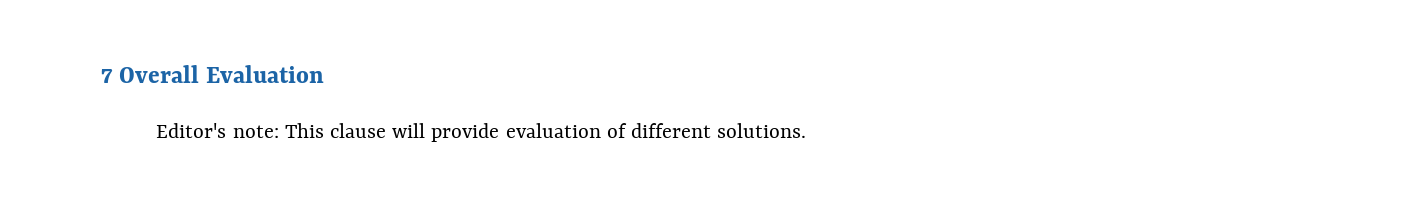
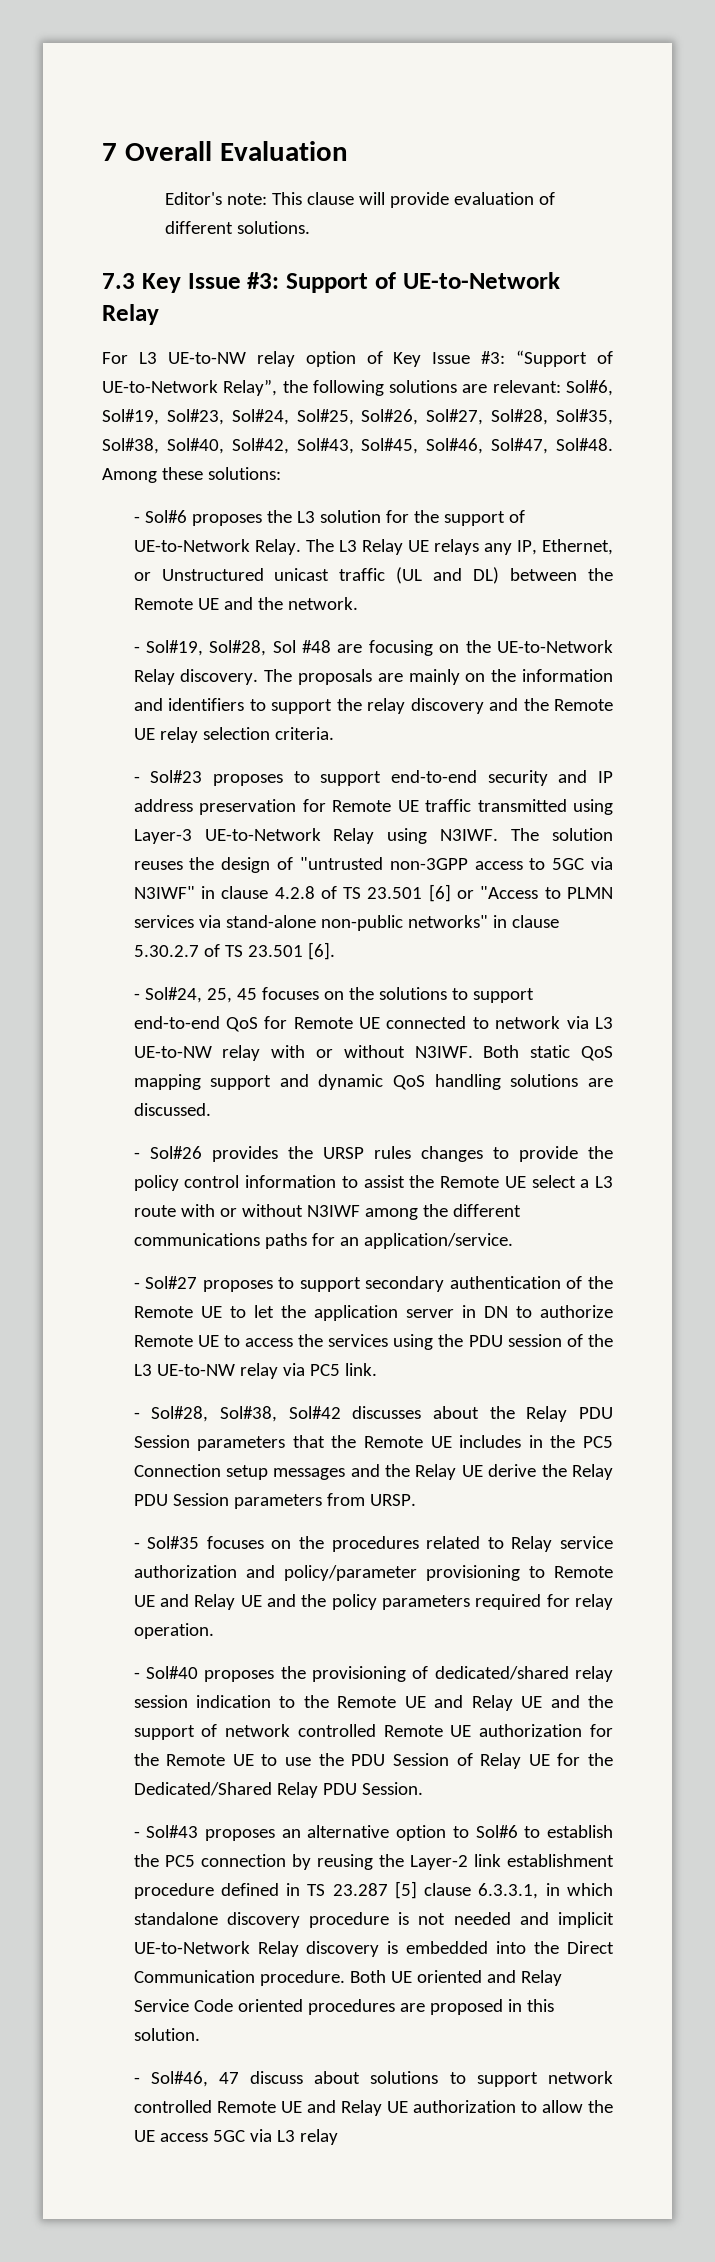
(807, 130) none -> [102,272,560,293] [102,304,159,325] [102,350,613,367] [102,379,613,396] [102,409,614,425] [102,438,614,454] [102,467,281,483] [133,510,525,526] [133,539,614,555] [133,567,613,584] [133,597,358,610] [133,640,613,656] [133,669,613,685] [133,698,614,714] [133,727,334,743] [133,770,613,786] [133,799,613,815] [133,828,613,844] [133,857,613,873] [133,884,614,902] [133,915,559,931] [133,942,335,960] [133,987,534,1003] [133,1016,613,1032] [133,1045,613,1061] [133,1074,613,1090] [133,1103,211,1116] [133,1146,614,1162] [133,1175,613,1191] [133,1204,521,1220] [133,1233,513,1249] [133,1276,613,1292] [133,1305,614,1321] [133,1334,613,1350] [133,1363,377,1379] [133,1406,613,1422] [133,1435,613,1451] [133,1464,613,1480] [133,1493,416,1509] [133,1536,613,1552] [133,1565,613,1581] [133,1594,614,1610] [133,1623,214,1639] [133,1666,613,1682] [133,1695,613,1711] [133,1724,614,1740] [133,1753,613,1769] [133,1782,423,1798] [133,1825,613,1841] [133,1854,614,1870] [133,1881,614,1899] [133,1912,614,1928] [133,1941,614,1957] [133,1970,562,1986] [133,1999,554,2015] [133,2028,200,2041] [133,2071,613,2087] [133,2100,614,2116] [133,2129,338,2145] // 7.3 Key Issue #3: Support of UE-to-Network Relay // For L3 UE-to-NW relay option of Key Issue #3: “Support of UE-to-Network Relay”, the following solutions are relevant: Sol#6, Sol#19, Sol#23, Sol#24, Sol#25, Sol#26, Sol#27, Sol#28, Sol#35, Sol#38, Sol#40, Sol#42, Sol#43, Sol#45, Sol#46, Sol#47, Sol#48. Among these solutions: // - Sol#6 proposes the L3 solution for the support of UE-to-Network Relay. The L3 Relay UE relays any IP, Ethernet, or Unstructured unicast traffic (UL and DL) between the Remote UE and the network. // - Sol#19, Sol#28, Sol #48 are focusing on the UE-to-Network Relay discovery. The proposals are mainly on the information and identifiers to support the relay discovery and the Remote UE relay selection criteria. // - Sol#23 proposes to support end-to-end security and IP address preservation for Remote UE traffic transmitted using Layer-3 UE-to-Network Relay using N3IWF. The solution reuses the design of "untrusted non-3GPP access to 5GC via N3IWF" in clause 4.2.8 of TS 23.501 [6] or "Access to PLMN services via stand-alone non-public networks" in clause 5.30.2.7 of TS 23.501 [6]. // - Sol#24, 25, 45 focuses on the solutions to support end-to-end QoS for Remote UE connected to network via L3 UE-to-NW relay with or without N3IWF. Both static QoS mapping support and dynamic QoS handling solutions are discussed. // - Sol#26 provides the URSP rules changes to provide the policy control information to assist the Remote UE select a L3 route with or without N3IWF among the different communications paths for an application/service. // - Sol#27 proposes to support secondary authentication of the Remote UE to let the application server in DN to authorize Remote UE to access the services using the PDU session of the L3 UE-to-NW relay via PC5 link. // - Sol#28, Sol#38, Sol#42 discusses about the Relay PDU Session parameters that the Remote UE includes in the PC5 Connection setup messages and the Relay UE derive the Relay PDU Session parameters from URSP. // - Sol#35 focuses on the procedures related to Relay service authorization and policy/parameter provisioning to Remote UE and Relay UE and the policy parameters required for relay operation. // - Sol#40 proposes the provisioning of dedicated/shared relay session indication to the Remote UE and Relay UE and the support of network controlled Remote UE authorization for the Remote UE to use the PDU Session of Relay UE for the Dedicated/Shared Relay PDU Session. // - Sol#43 proposes an alternative option to Sol#6 to establish the PC5 connection by reusing the Layer-2 link establishment procedure defined in TS 23.287 [5] clause 6.3.3.1, in which standalone discovery procedure is not needed and implicit UE-to-Network Relay discovery is embedded into the Direct Communication procedure. Both UE oriented and Relay Service Code oriented procedures are proposed in this solution. // - Sol#46, 47 discuss about solutions to support network controlled Remote UE and Relay UE authorization to allow the UE access 5GC via L3 relay

